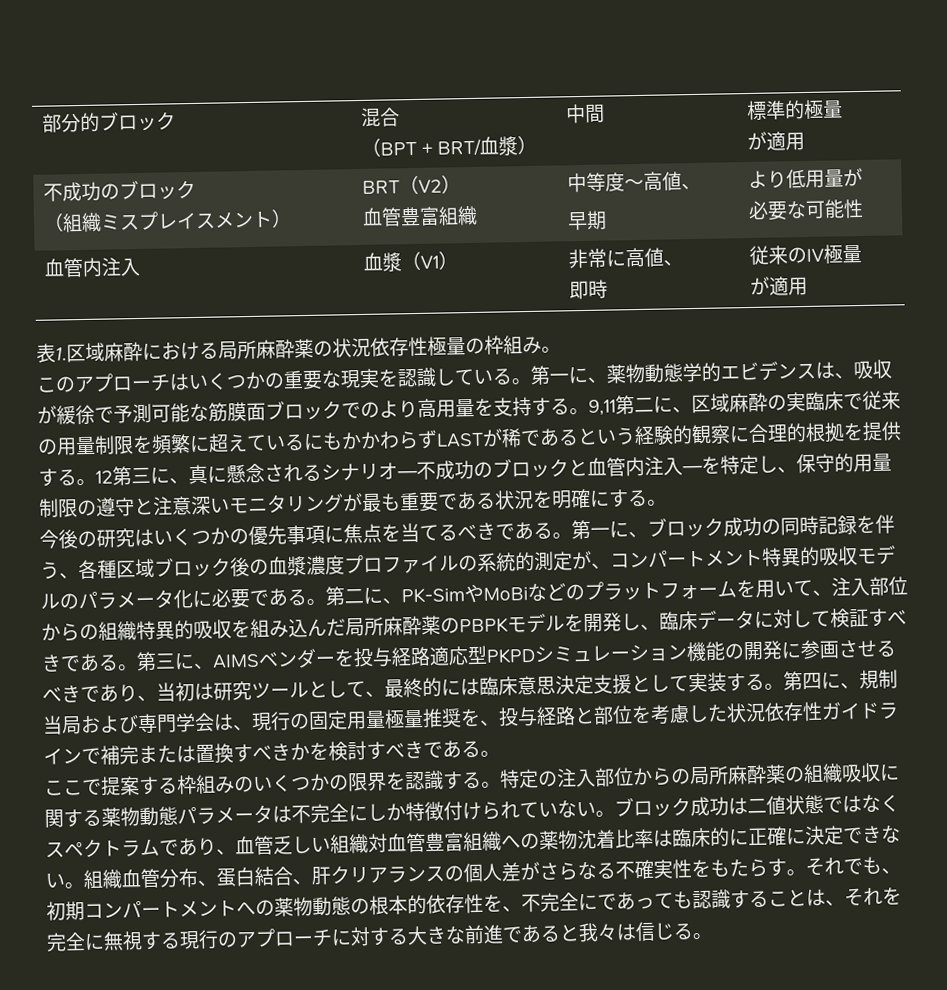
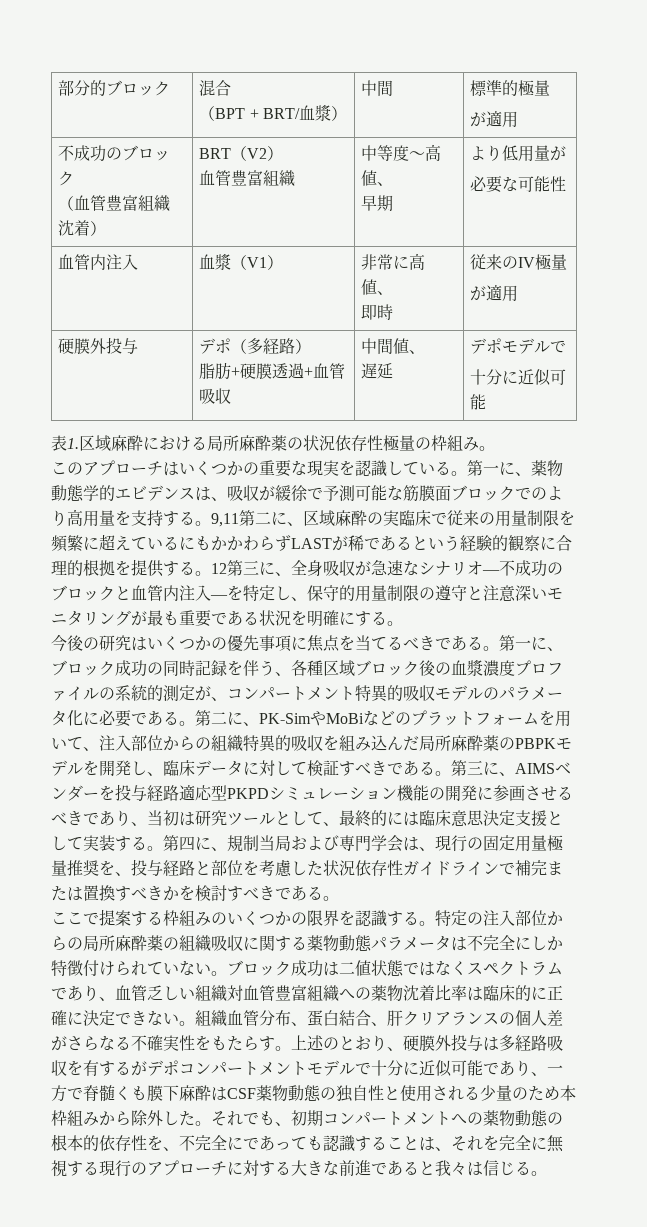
[62,211,274,233] 組織ミスプレイスメント -> [74,195,171,211] [58,220,91,236] 血管豊富組織沈着
(809, 286) none -> [58,337,139,354] [199,338,312,354] [199,362,346,380] [199,388,232,404] [361,338,426,354] [361,363,394,379] [470,338,567,354] [470,369,567,386] [470,394,487,410] // 硬膜外投与 | デポ（多経路） // 脂肪+硬膜透過+血管吸収 | 中間値、 // 遅延 | デポモデルで // 十分に近似可能
[188,463,322,485] 真に懸念される -> [291,560,419,576] 全身吸収が急速な
(806, 872) none -> [291,1034,563,1051] [51,1060,563,1077] [51,1085,576,1102] [51,1110,211,1126] 上述のとおり、硬膜外投与は多経路吸収を有するがデポコンパートメントモデルで十分に近似可能であり、一方で脊髄くも膜下麻酔はCSF薬物動態の独自性と使用される少量のため本枠組みから除外した。

